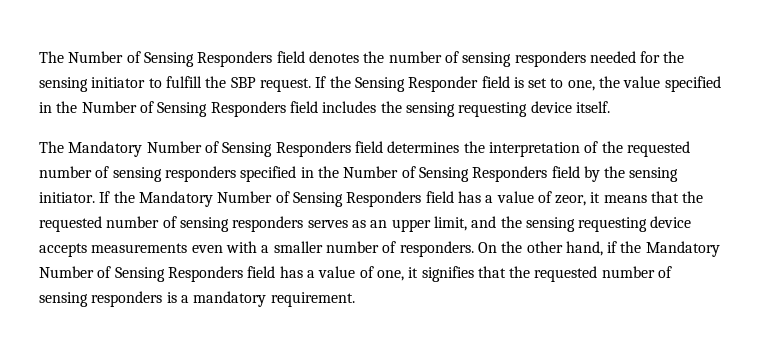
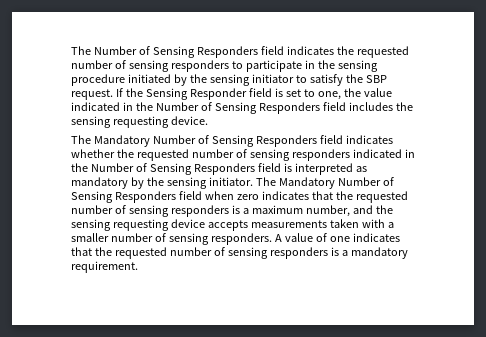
[308,51,661,67] denotes the number of sensing responders needed for -> [286,46,409,58] [71,60,378,72] [71,74,187,86] indicates the requested number of sensing responders to participate in the sensing procedure initiated by
[165,76,202,88] fulfill -> [309,74,343,86] satisfy
[664,76,721,92] specified -> [71,102,120,111] indicated
[530,101,610,113] [39,141,690,157] [39,166,580,182] device itself. // The Mandatory Number of Sensing Responders field determines the interpretation of the requested number of sensing responders specified in the Number of Sensing Responders field -> [170,116,208,125] [71,135,393,147] [71,149,415,161] [71,163,367,175] [71,177,128,189] device. // The Mandatory Number of Sensing Responders field indicates whether the requested number of sensing responders indicated in the Number of Sensing Responders field is interpreted as mandatory
[99,191,704,207] [39,216,467,232] If the Mandatory Number of Sensing Responders field has a value of zeor, it means that the requested number of sensing responders serves as an upper limit, -> [255,177,394,189] [71,191,408,203] [71,205,350,217] The Mandatory Number of Sensing Responders field when zero indicates that the requested number of sensing responders is a maximum number,
[191,245,223,253] even -> [329,219,359,228] taken
[399,241,720,257] [39,266,474,282] responders. On the other hand, if the Mandatory Number of Sensing Responders field has a value of one, it signifies -> [168,233,400,245] sensing responders. A value of one indicates

